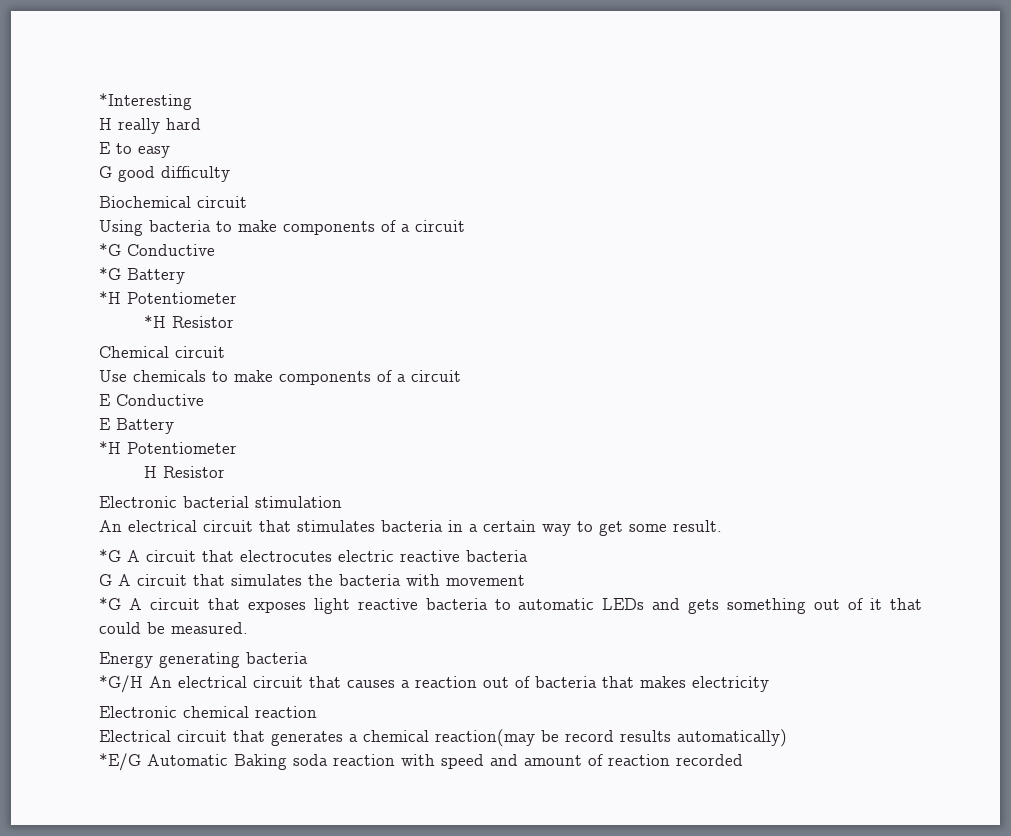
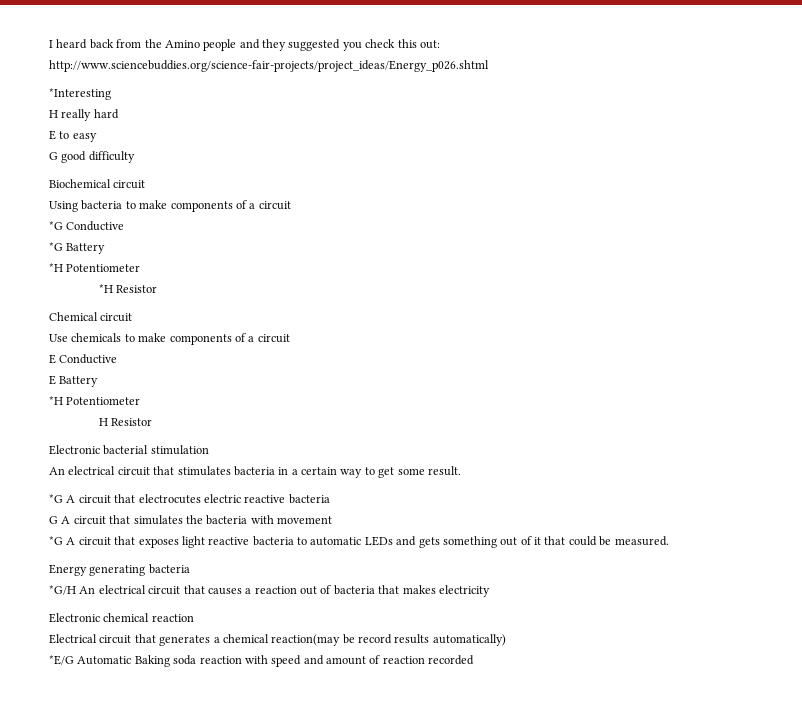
(99, 101) none -> [49,39,440,51] [49,60,489,72] I heard back from the Amino people and they suggested you check this out: http://www.sciencebuddies.org/science-fair-projects/project_ideas/Energy_p026.shtml //

